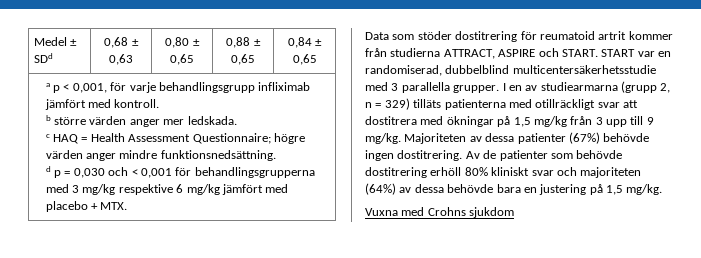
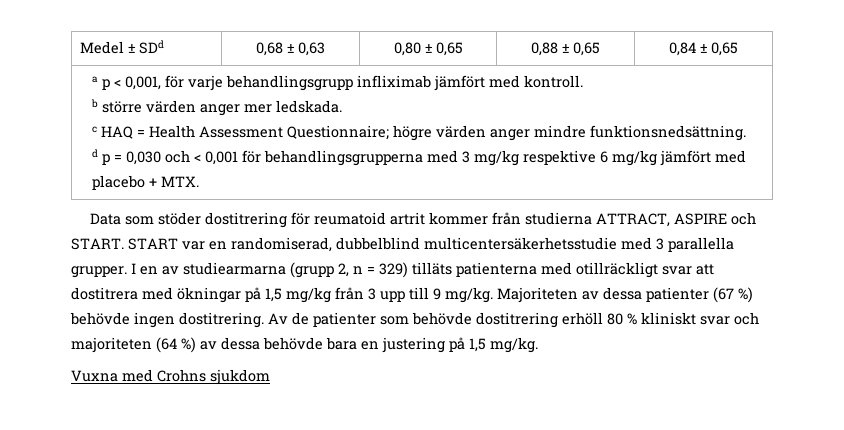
[568,132,600,144] (67%) -> [713,287,753,303] (67 %)
[464,167,488,176] 80% -> [607,313,637,325] 80 %
[365,183,396,195] (64%) -> [156,337,196,353] (64 %)

